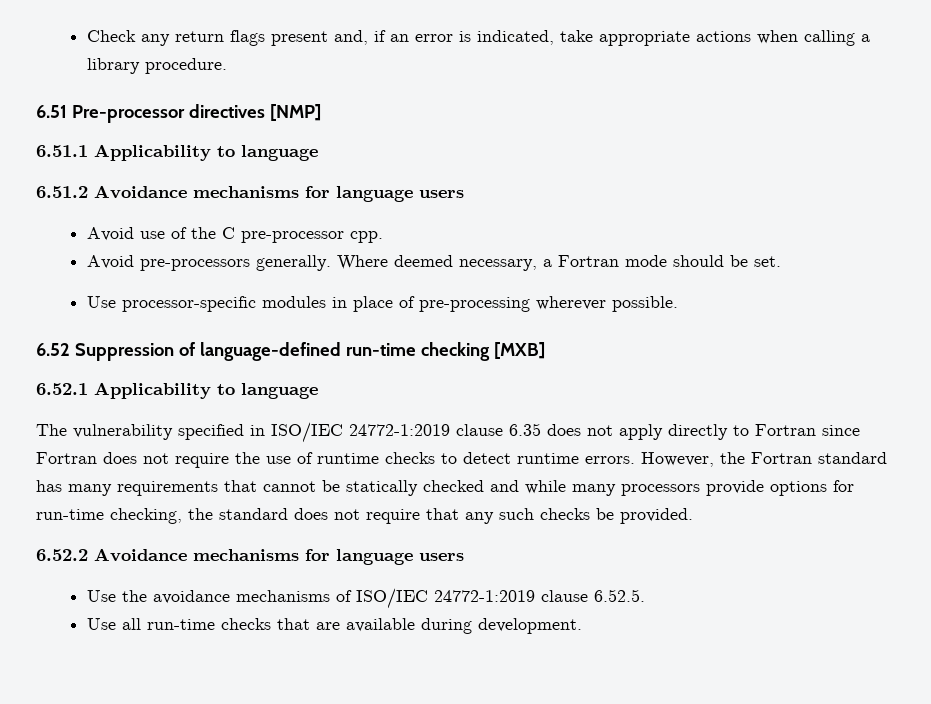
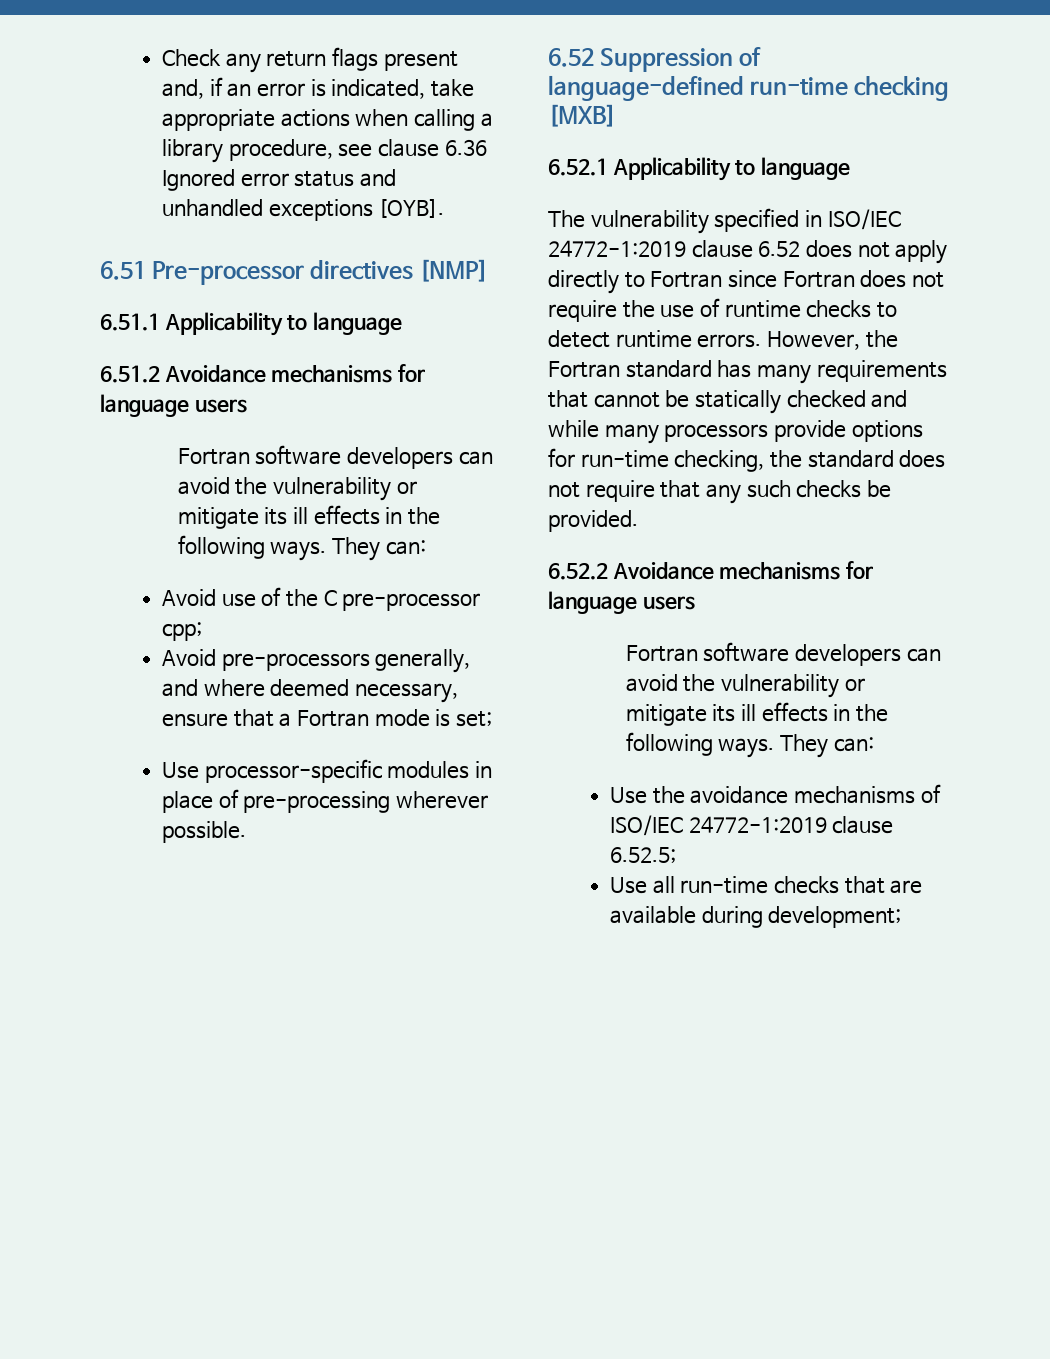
[144,58,227,74] procedure. -> [228,139,487,161] [161,169,396,191] [161,199,445,221] procedure, see clause 6.36 Ignored error status and unhandled exceptions [OYB].
(464, 194) none -> [177,445,493,469] [177,477,417,501] [177,505,441,529] [177,535,426,561] // Fortran software developers can avoid the vulnerability or mitigate its ill effects in the following ways. They can:
[349,231,383,243] cpp. -> [161,622,202,641] cpp;
[255,255,781,271] generally. Where deemed necessary, a Fortran mode should be set. -> [375,649,471,673] [161,679,458,703] [161,709,492,727] generally, and where deemed necessary, ensure that a Fortran mode is set;
[509,423,541,436] 6.35 -> [758,241,801,257] 6.52
(464, 557) none -> [625,642,941,666] [625,674,865,698] [625,702,889,726] [625,732,874,758] // Fortran software developers can avoid the vulnerability or mitigate its ill effects in the following ways. They can:
[593,589,645,602] 6.52.5. -> [609,847,676,864] 6.52.5;
[477,618,582,634] development. -> [768,906,902,928] development;

